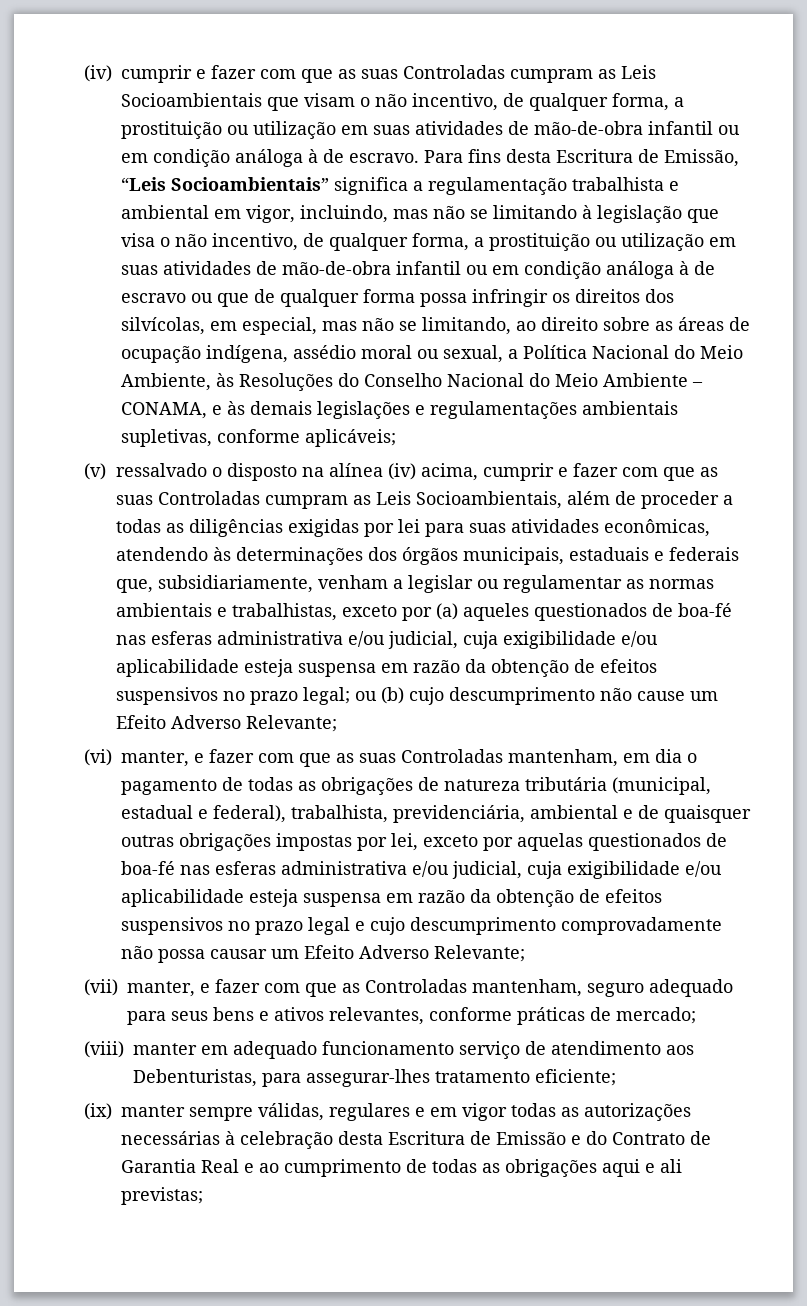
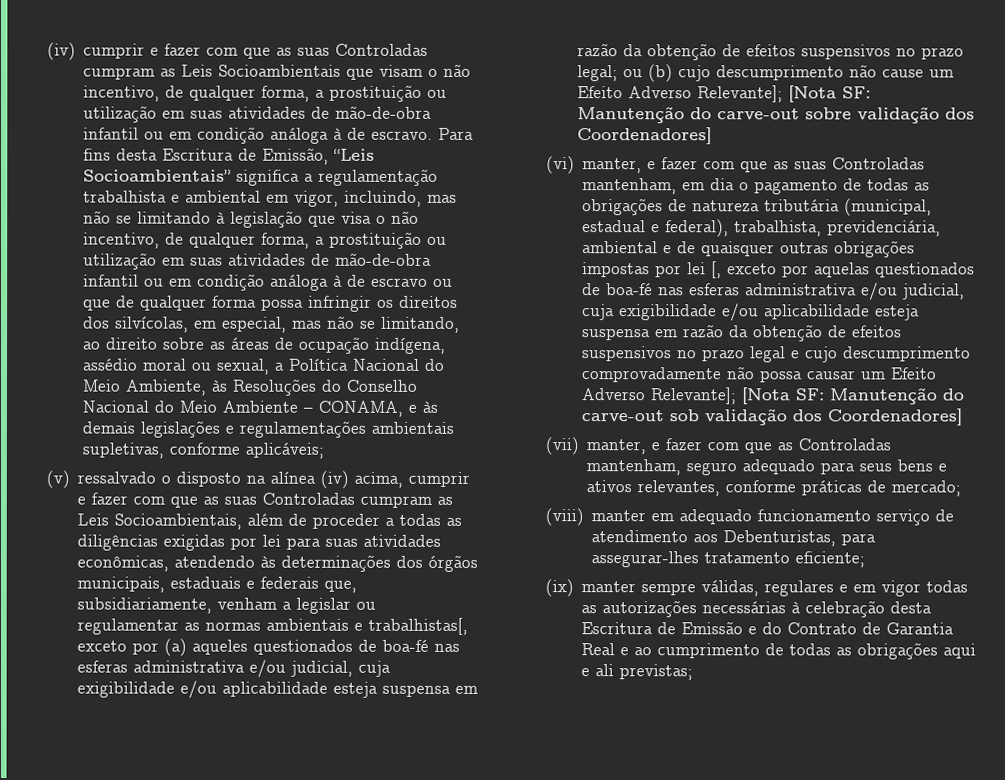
[232,603,338,621] trabalhistas, -> [367,617,468,635] trabalhistas[,
[246,715,338,732] Relevante; -> [696,85,871,103] [576,106,975,124] [576,127,712,145] Relevante]; [Nota SF: Manutenção do carve-out sobre validação dos Coordenadores]
[390,833,418,851] lei, -> [686,261,722,279] lei [,
[433,945,525,962] Relevante; -> [649,387,965,405] [580,408,962,426] Relevante]; [Nota SF: Manutenção do carve-out sob validação dos Coordenadores]

